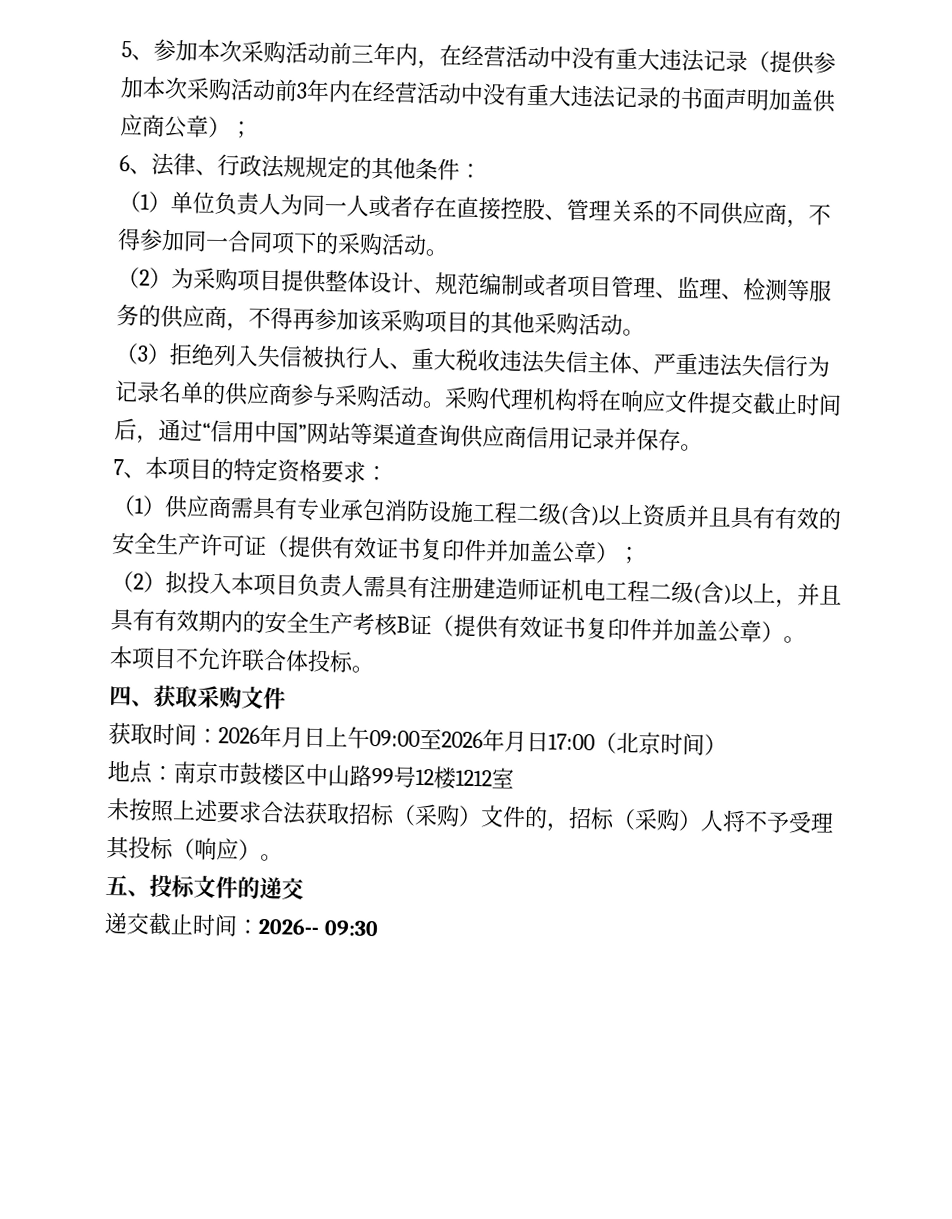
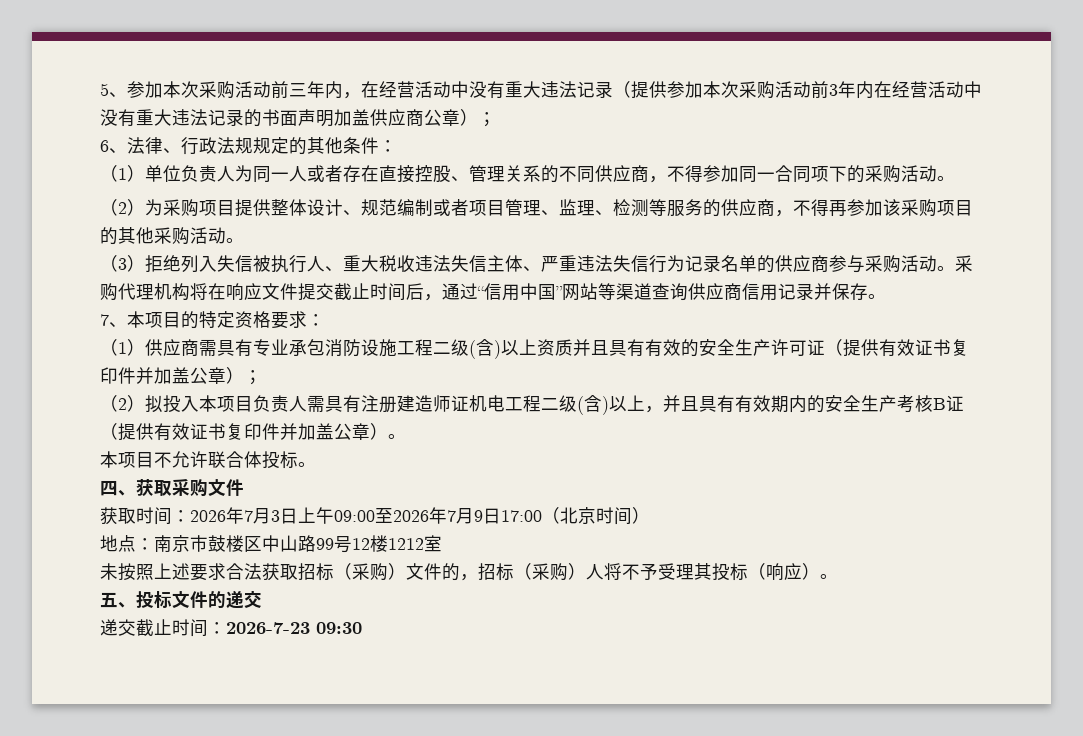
[281,726,304,748] 月 -> [244,508,280,524] 7月3
[504,730,527,752] 月 -> [447,508,483,524] 7月9
[258,917,320,936] 2026-- -> [226,622,310,634] 2026-7-23

